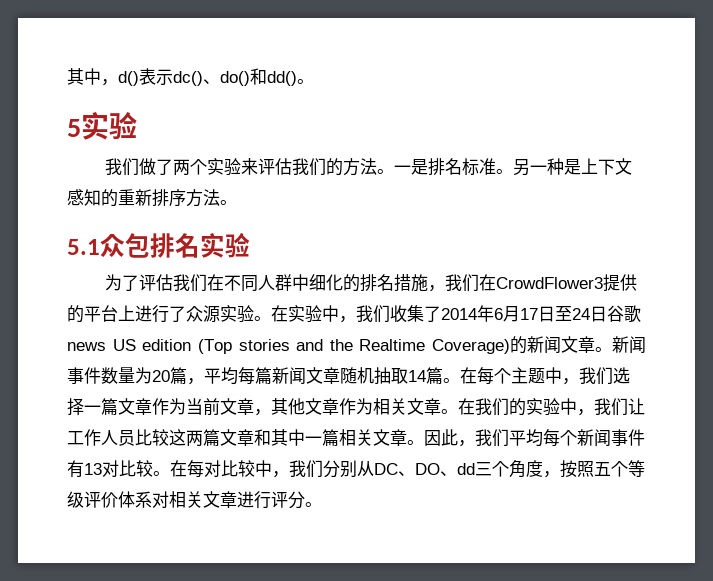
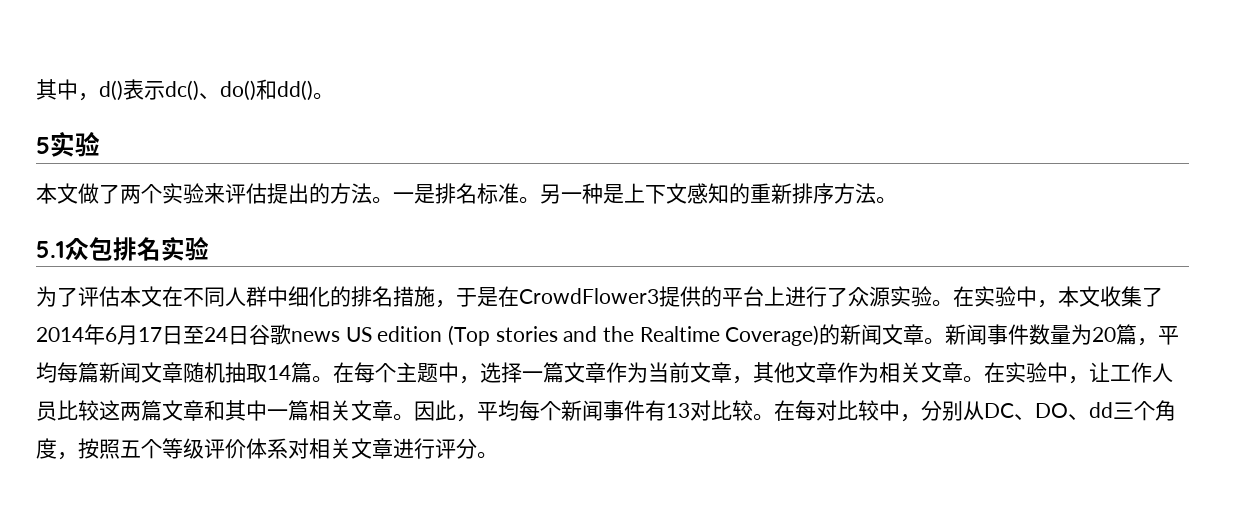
[104,158,139,176] 我们 -> [36,183,78,204] 本文
[291,158,326,176] 我们 -> [267,183,309,204] 提出
[172,274,207,292] 我们 -> [120,286,162,307] 本文
[444,274,479,292] 我们 -> [456,287,498,307] 于是
[356,305,390,323] 我们 -> [1058,286,1100,307] 本文
[579,367,613,385] 我们 -> (480, 380) none
[475,398,628,416] 我们的实验中，我们 -> [1005,362,1089,384] 实验中，
[475,429,509,447] 我们 -> (477, 418) none
[289,460,323,478] 我们 -> (921, 418) none

